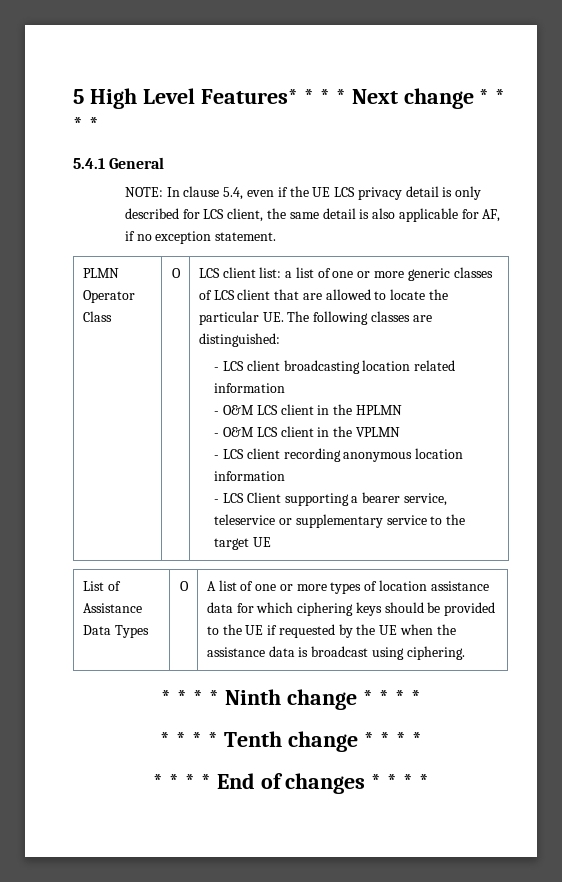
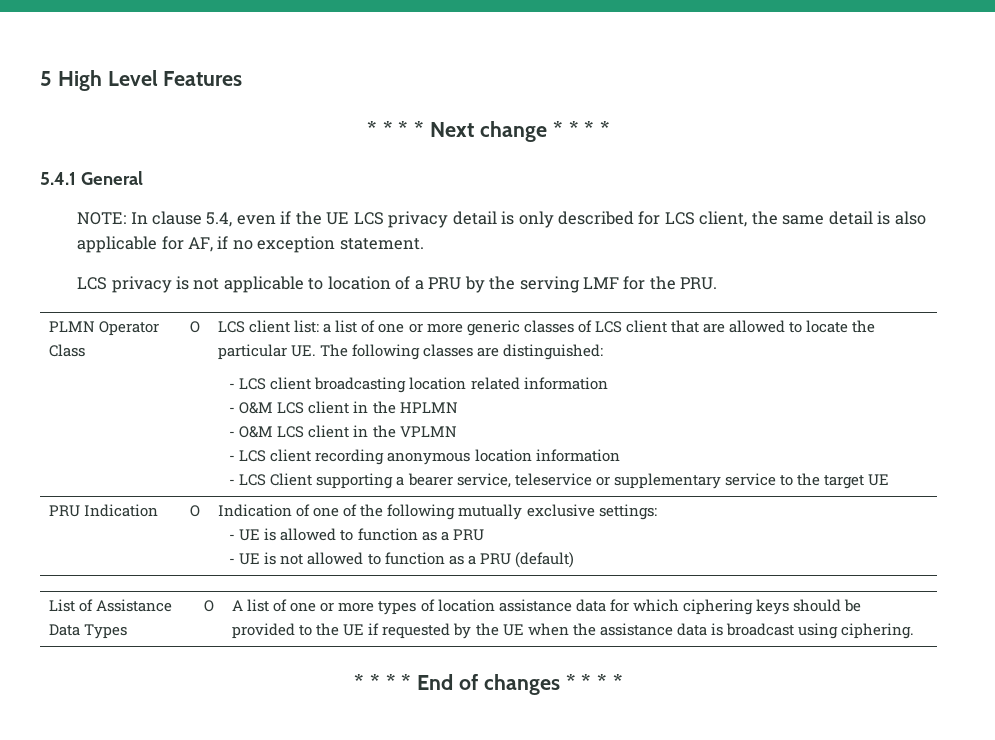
[200,89,298,104] Features* -> [163,71,243,86] [366,121,377,137] Features // *
(277, 236) none -> [77,276,718,293] // LCS privacy is not applicable to location of a PRU by the serving LMF for the PRU.
(272, 542) none -> [49,504,159,517] [190,505,200,517] [218,504,657,520] [229,528,484,541] [229,552,574,568] // PRU Indication | O | Indication of one of the following mutually exclusive settings: // - UE is allowed to function as a PRU // - UE is not allowed to function as a PRU (default)
[161,689,421,710] [160,731,422,752] // * * * * Ninth change * * * * // * * * * Tenth change * * * * -> (914, 631) none

